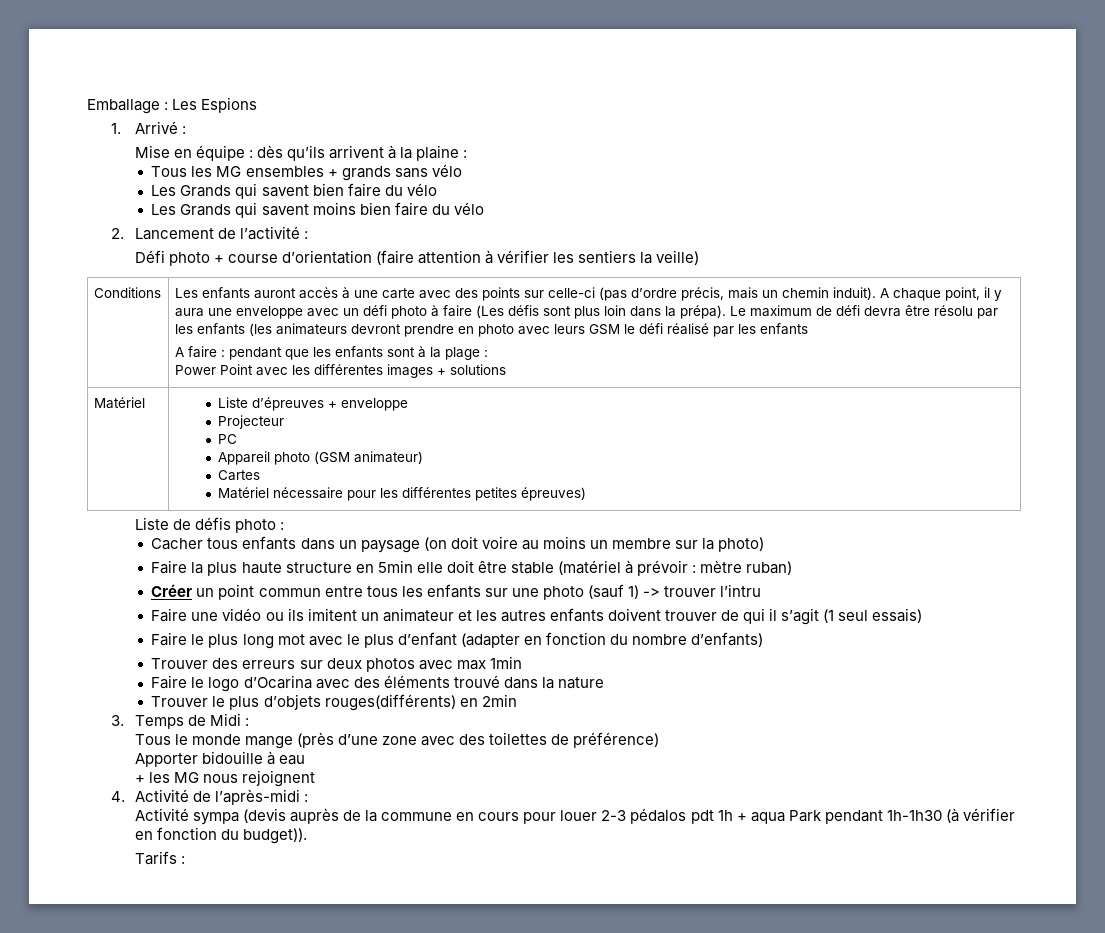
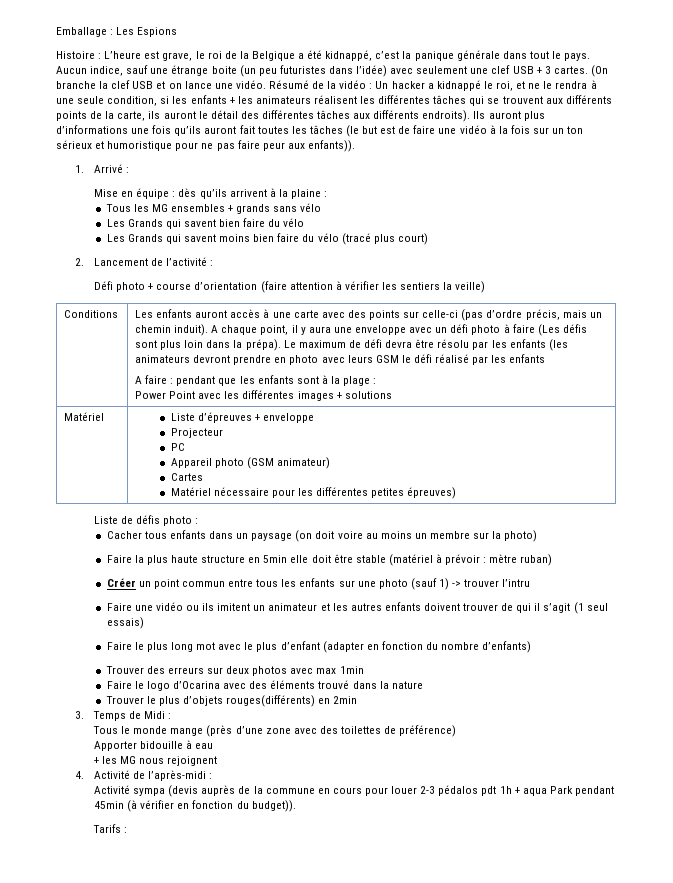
(258, 105) none -> [56,50,591,61] [56,65,608,77] [56,80,597,91] [56,95,612,106] [56,110,545,122] [56,125,584,137] [56,140,355,152] // Histoire : L’heure est grave, le roi de la Belgique a été kidnappé, c’est la panique générale dans tout le pays. Aucun indice, sauf une étrange boite (un peu futuristes dans l’idée) avec seulement une clef USB + 3 cartes. (On branche la clef USB et on lance une vidéo. Résumé de la vidéo : Un hacker a kidnappé le roi, et ne le rendra à une seule condition, si les enfants + les animateurs réalisent les différentes tâches qui se trouvent aux différents points de la carte, ils auront le détail des différentes tâches aux différents endroits). Ils auront plus d’informations une fois qu’ils auront fait toutes les tâches (le but est de faire une vidéo à la fois sur un ton sérieux et humoristique pour ne pas faire peur aux enfants)).
(484, 208) none -> [341,233,428,245] (tracé plus court)
[886,810,942,821] 1h-1h30 -> [94,801,125,809] 45min

